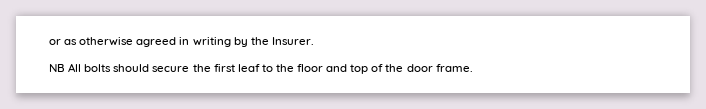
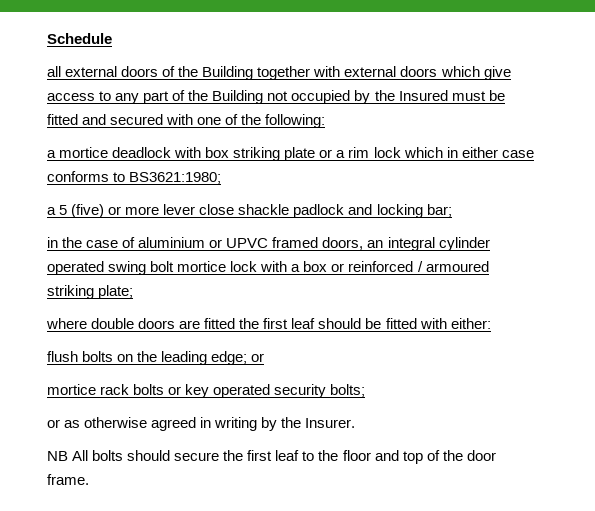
(49, 42) none -> [47,33,112,44] [47,66,511,80] [47,90,505,104] [47,114,326,128] [47,147,534,161] [47,171,222,184] [47,204,452,218] [47,237,490,251] [47,261,489,275] [47,285,134,299] [46,318,491,329] [47,351,265,365] [47,384,366,398] Schedule // all external doors of the Building together with external doors which give access to any part of the Building not occupied by the Insured must be fitted and secured with one of the following: // a mortice deadlock with box striking plate or a rim lock which in either case conforms to BS3621:1980; // a 5 (five) or more lever close shackle padlock and locking bar; // in the case of aluminium or UPVC framed doors, an integral cylinder operated swing bolt mortice lock with a box or reinforced / armoured striking plate; // where double doors are fitted the first leaf should be fitted with either: // flush bolts on the leading edge; or // mortice rack bolts or key operated security bolts; //

